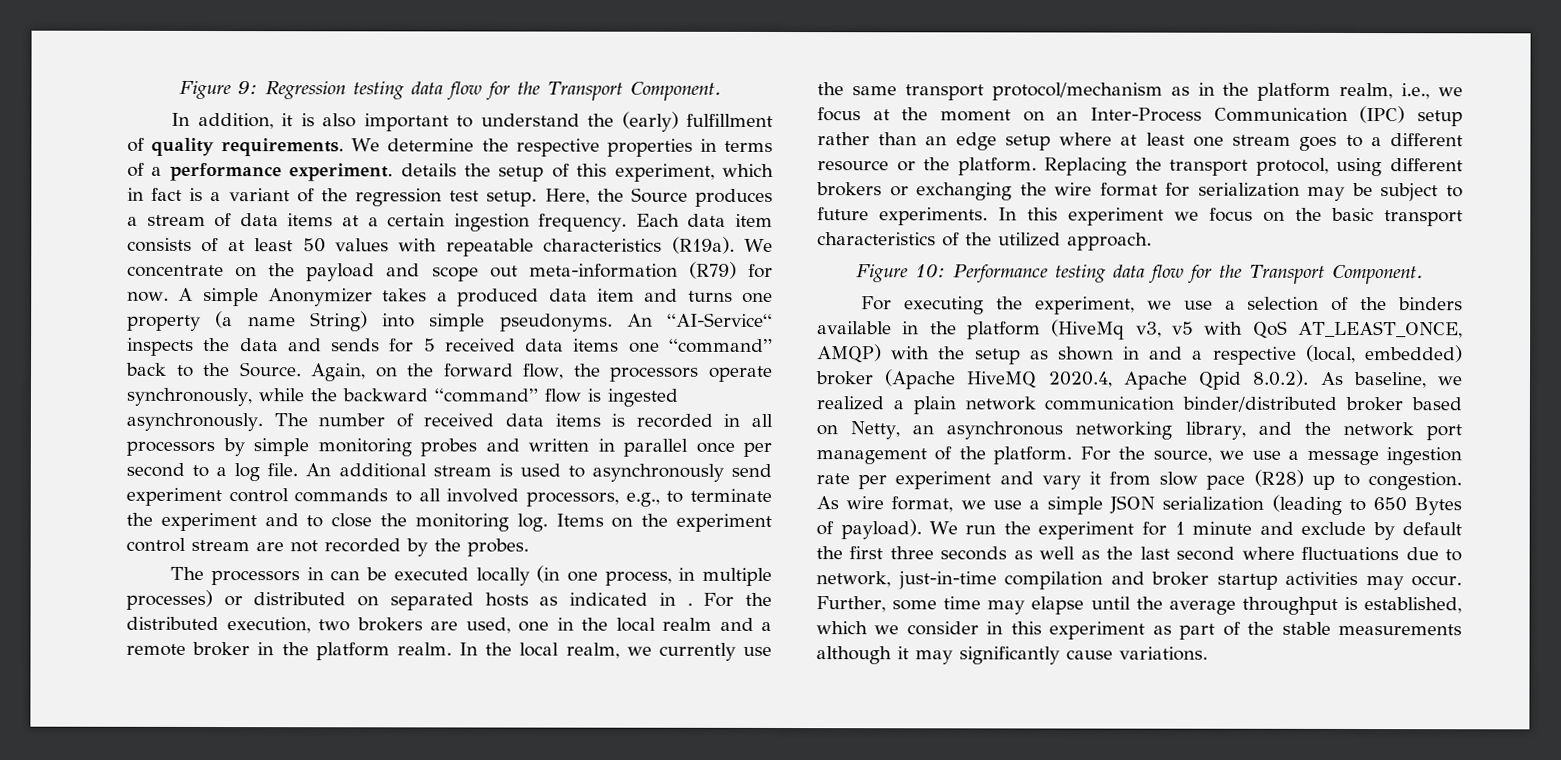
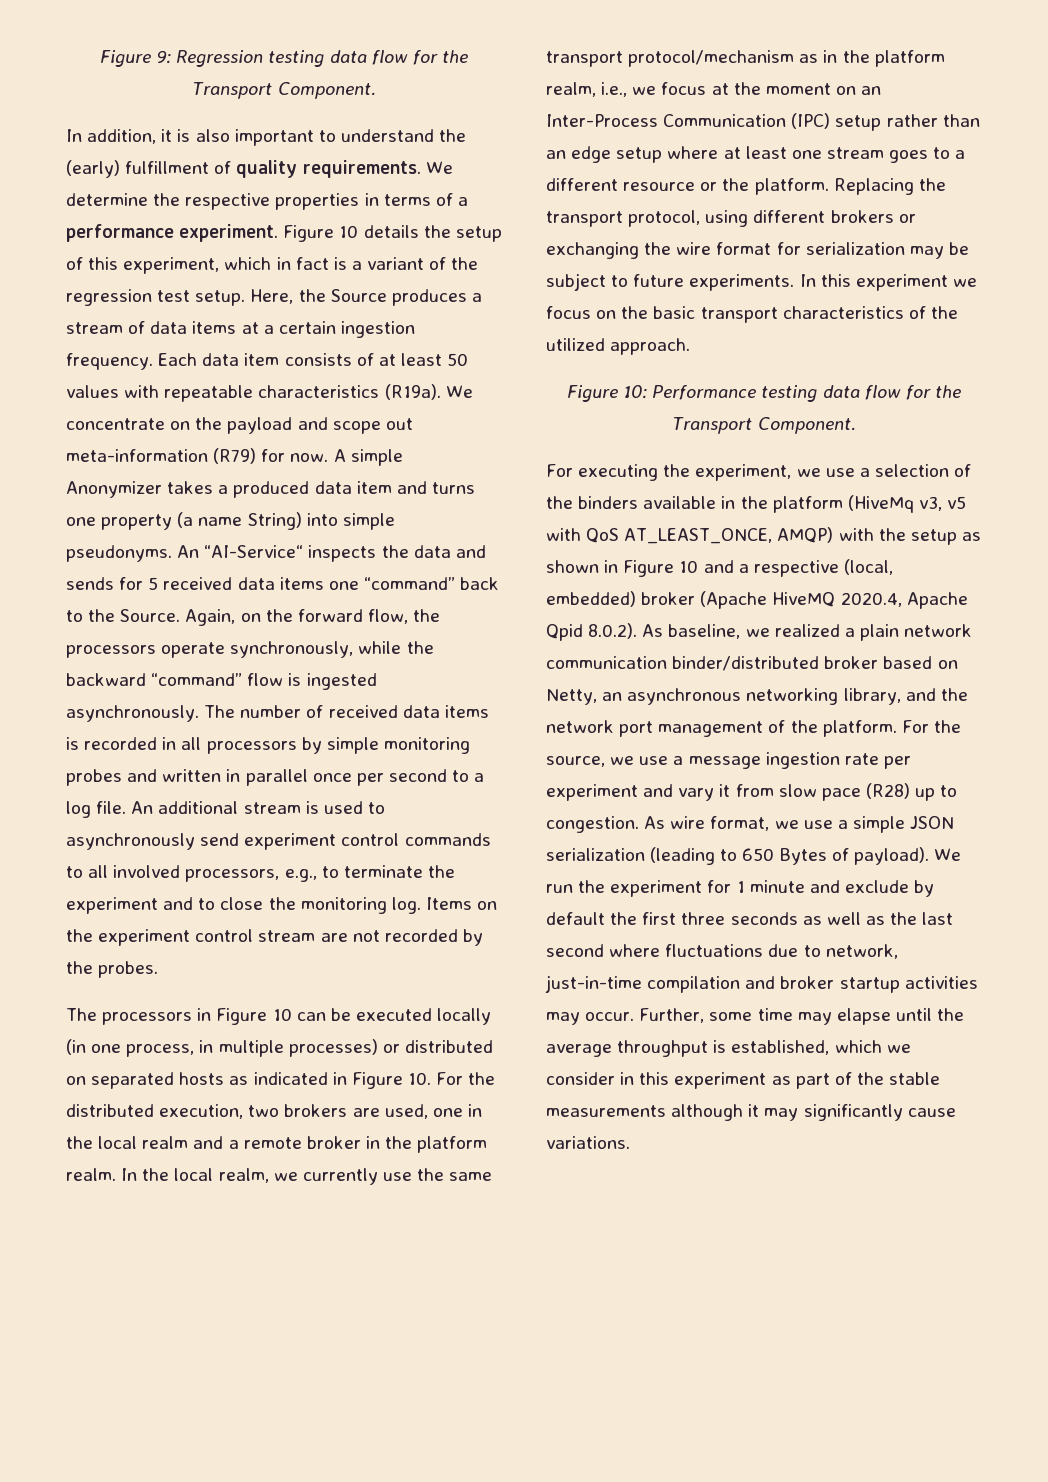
(394, 172) none -> [283,225,359,242] Figure 10
(324, 574) none -> [216,1008,292,1025] Figure 10
[686,602,693,606] . -> [351,1072,431,1089] Figure 10.
(1141, 353) none -> [623,560,699,577] Figure 10

